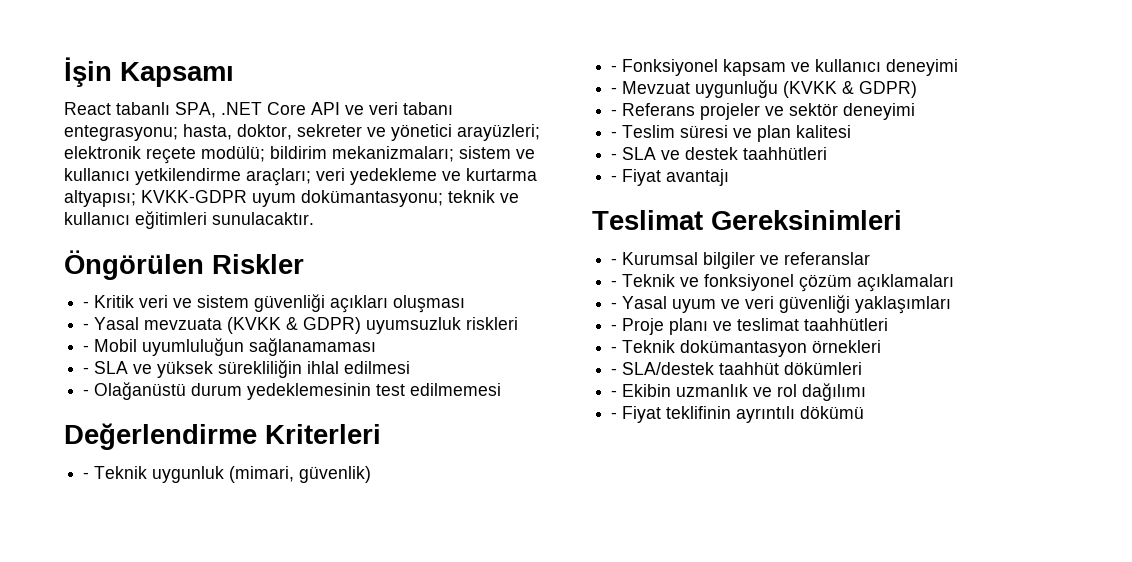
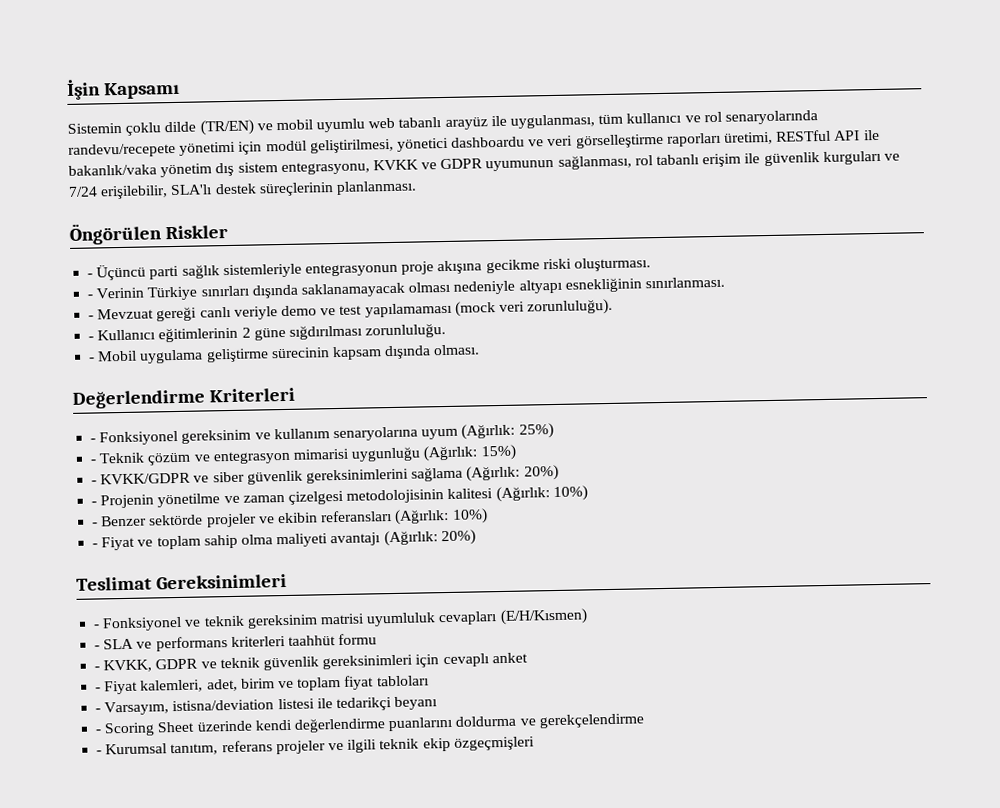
[64,102,453,118] [64,124,540,141] [64,146,535,164] [64,168,537,186] [64,190,519,207] [64,211,314,229] [64,250,304,280] [83,294,466,313] [83,317,519,334] [83,338,377,356] [83,360,411,378] [83,382,502,400] [64,423,381,450] [83,466,372,483] [611,59,959,76] [611,80,918,98] [611,103,916,120] [611,125,852,142] [611,147,828,160] [611,169,662,186] React tabanlı SPA, .NET Core API ve veri tabanı entegrasyonu; hasta, doktor, sekreter ve yönetici arayüzleri; elektronik reçete modülü; bildirim mekanizmaları; sistem ve kullanıcı yetkilendirme araçları; veri yedekleme ve kurtarma altyapısı; KVKK-GDPR uyum dokümantasyonu; teknik ve kullanıcı eğitimleri sunulacaktır. // Öngörülen Riskler // - Kritik veri ve sistem güvenliği açıkları oluşması // - Yasal mevzuata (KVKK & GDPR) uyumsuzluk riskleri // - Mobil uyumluluğun sağlanamaması // - SLA ve yüksek sürekliliğin ihlal edilmesi // - Olağanüstü durum yedeklemesinin test edilmemesi // Değerlendirme Kriterleri // - Teknik uygunluk (mimari, güvenlik) // - Fonksiyonel kapsam ve kullanıcı deneyimi // - Mevzuat uygunluğu (KVKK & GDPR) // - Referans projeler ve sektör deneyimi // - Teslim süresi ve plan kalitesi // - SLA ve destek taahhütleri // - Fiyat -> [67,110,818,136] [68,129,880,158] [68,150,900,178] [68,180,417,200] [69,222,228,245] [87,257,651,281] [87,276,725,301] [88,298,614,322] [88,322,447,343] [89,344,481,364] [72,387,295,409] [90,423,554,446] [90,444,517,466] [91,464,559,485] [91,485,588,509] [92,508,488,528] [92,533,329,551] Sistemin çoklu dilde (TR/EN) ve mobil uyumlu web tabanlı arayüz ile uygulanması, tüm kullanıcı ve rol senaryolarında randevu/recepete yönetimi için modül geliştirilmesi, yönetici dashboardu ve veri görselleştirme raporları üretimi, RESTful API ile bakanlık/vaka yönetim dış sistem entegrasyonu, KVKK ve GDPR uyumunun sağlanması, rol tabanlı erişim ile güvenlik kurguları ve 7/24 erişilebilir, SLA'lı destek süreçlerinin planlanması. // Öngörülen Riskler // - Üçüncü parti sağlık sistemleriyle entegrasyonun proje akışına gecikme riski oluşturması. // - Verinin Türkiye sınırları dışında saklanamayacak olması nedeniyle altyapı esnekliğinin sınırlanması. // - Mevzuat gereği canlı veriyle demo ve test yapılamaması (mock veri zorunluluğu). // - Kullanıcı eğitimlerinin 2 güne sığdırılması zorunluluğu. // - Mobil uygulama geliştirme sürecinin kapsam dışında olması. // Değerlendirme Kriterleri // - Fonksiyonel gereksinim ve kullanım senaryolarına uyum (Ağırlık: 25%) // - Teknik çözüm ve entegrasyon mimarisi uygunluğu (Ağırlık: 15%) // - KVKK/GDPR ve siber güvenlik gereksinimlerini sağlama (Ağırlık: 20%) // - Projenin yönetilme ve zaman çizelgesi metodolojisinin kalitesi (Ağırlık: 10%) // - Benzer sektörde projeler ve ekibin referansları (Ağırlık: 10%) // - Fiyat ve toplam sahip olma maliyeti
(730, 177) none -> [383,529,476,547] (Ağırlık: 20%)
[622,252,871,269] [611,274,955,292] [611,295,952,314] [611,318,889,335] [611,340,882,357] [611,362,863,375] [611,383,867,401] [611,406,865,423] Kurumsal bilgiler ve referanslar // - Teknik ve fonksiyonel çözüm açıklamaları // - Yasal uyum ve veri güvenliği yaklaşımları // - Proje planı ve teslimat taahhütleri // - Teknik dokümantasyon örnekleri // - SLA/destek taahhüt dökümleri // - Ekibin uzmanlık ve rol dağılımı // - Fiyat teklifinin ayrıntılı dökümü -> [102,608,588,632] [94,633,378,652] [94,652,528,673] [95,675,430,695] [95,696,439,716] [95,713,644,737] [96,736,535,756] Fonksiyonel ve teknik gereksinim matrisi uyumluluk cevapları (E/H/Kısmen) // - SLA ve performans kriterleri taahhüt formu // - KVKK, GDPR ve teknik güvenlik gereksinimleri için cevaplı anket // - Fiyat kalemleri, adet, birim ve toplam fiyat tabloları // - Varsayım, istisna/deviation listesi ile tedarikçi beyanı // - Scoring Sheet üzerinde kendi değerlendirme puanlarını doldurma ve gerekçelendirme // - Kurumsal tanıtım, referans projeler ve ilgili teknik ekip özgeçmişleri

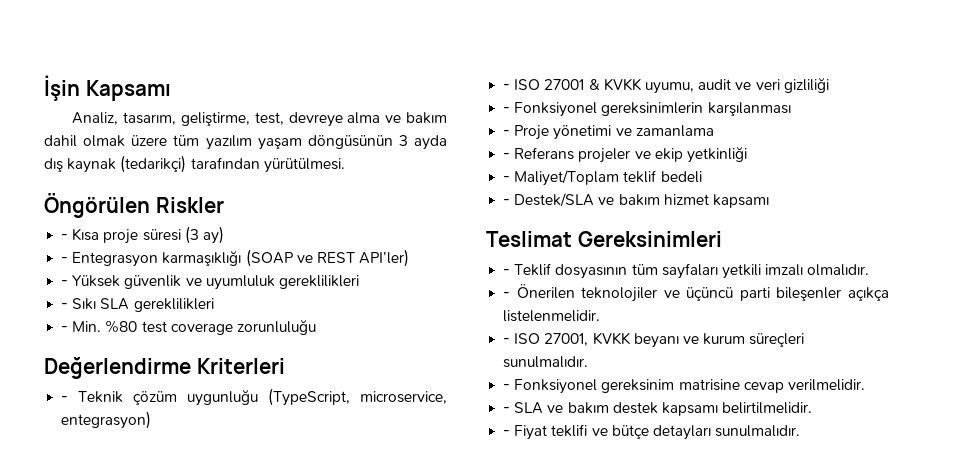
[67,110,818,136] [68,129,880,158] [68,150,900,178] [68,180,417,200] [69,222,228,245] [87,257,651,281] [87,276,725,301] [88,298,614,322] [88,322,447,343] [89,344,481,364] [72,387,295,409] [90,423,554,446] [90,444,517,466] [91,464,559,485] [91,485,588,509] [92,508,488,528] [92,529,476,551] [76,573,287,591] [94,608,588,632] [94,633,378,652] [94,652,528,673] [95,675,430,695] [95,696,439,716] [95,713,644,737] [96,736,535,756] Sistemin çoklu dilde (TR/EN) ve mobil uyumlu web tabanlı arayüz ile uygulanması, tüm kullanıcı ve rol senaryolarında randevu/recepete yönetimi için modül geliştirilmesi, yönetici dashboardu ve veri görselleştirme raporları üretimi, RESTful API ile bakanlık/vaka yönetim dış sistem entegrasyonu, KVKK ve GDPR uyumunun sağlanması, rol tabanlı erişim ile güvenlik kurguları ve 7/24 erişilebilir, SLA'lı destek süreçlerinin planlanması. // Öngörülen Riskler // - Üçüncü parti sağlık sistemleriyle entegrasyonun proje akışına gecikme riski oluşturması. // - Verinin Türkiye sınırları dışında saklanamayacak olması nedeniyle altyapı esnekliğinin sınırlanması. // - Mevzuat gereği canlı veriyle demo ve test yapılamaması (mock veri zorunluluğu). // - Kullanıcı eğitimlerinin 2 güne sığdırılması zorunluluğu. // - Mobil uygulama geliştirme sürecinin kapsam dışında olması. // Değerlendirme Kriterleri // - Fonksiyonel gereksinim ve kullanım senaryolarına uyum (Ağırlık: 25%) // - Teknik çözüm ve entegrasyon mimarisi uygunluğu (Ağırlık: 15%) // - KVKK/GDPR ve siber güvenlik gereksinimlerini sağlama (Ağırlık: 20%) // - Projenin yönetilme ve zaman çizelgesi metodolojisinin kalitesi (Ağırlık: 10%) // - Benzer sektörde projeler ve ekibin referansları (Ağırlık: 10%) // - Fiyat ve toplam sahip olma maliyeti avantajı (Ağırlık: 20%) // Teslimat Gereksinimleri // - Fonksiyonel ve teknik gereksinim matrisi uyumluluk cevapları (E/H/Kısmen) // - SLA ve performans kriterleri taahhüt formu // - KVKK, GDPR ve teknik güvenlik gereksinimleri için cevaplı anket // - Fiyat kalemleri, adet, birim ve toplam fiyat tabloları // - Varsayım, istisna/deviation listesi ile tedarikçi beyanı // - Scoring Sheet üzerinde kendi değerlendirme puanlarını doldurma ve gerekçelendirme // - Kurumsal tanıtım, referans projeler ve ilgili teknik ekip özgeçmişleri -> [72,112,448,127] [44,135,447,150] [44,155,345,173] [44,193,224,218] [61,226,224,244] [61,249,410,267] [61,275,359,290] [61,298,214,312] [61,319,316,335] [44,357,285,379] [61,388,447,406] [61,411,152,429] [503,77,829,94] [503,102,791,117] [503,125,714,140] [503,146,747,163] [503,170,702,186] [503,193,769,208] [486,231,722,247] [503,263,870,279] [503,284,889,302] [503,310,601,322] [503,332,805,348] [503,356,589,368] [503,379,865,394] [503,402,813,416] [503,424,801,440] Analiz, tasarım, geliştirme, test, devreye alma ve bakım dahil olmak üzere tüm yazılım yaşam döngüsünün 3 ayda dış kaynak (tedarikçi) tarafından yürütülmesi. // Öngörülen Riskler // - Kısa proje süresi (3 ay) // - Entegrasyon karmaşıklığı (SOAP ve REST API’ler) // - Yüksek güvenlik ve uyumluluk gereklilikleri // - Sıkı SLA gereklilikleri // - Min. %80 test coverage zorunluluğu // Değerlendirme Kriterleri // - Teknik çözüm uygunluğu (TypeScript, microservice, entegrasyon) // - ISO 27001 & KVKK uyumu, audit ve veri gizliliği // - Fonksiyonel gereksinimlerin karşılanması // - Proje yönetimi ve zamanlama // - Referans projeler ve ekip yetkinliği // - Maliyet/Toplam teklif bedeli // - Destek/SLA ve bakım hizmet kapsamı // Teslimat Gereksinimleri // - Teklif dosyasının tüm sayfaları yetkili imzalı olmalıdır. // - Önerilen teknolojiler ve üçüncü parti bileşenler açıkça listelenmelidir. // - ISO 27001, KVKK beyanı ve kurum süreçleri sunulmalıdır. // - Fonksiyonel gereksinim matrisine cevap verilmelidir. // - SLA ve bakım destek kapsamı belirtilmelidir. // - Fiyat teklifi ve bütçe detayları sunulmalıdır.

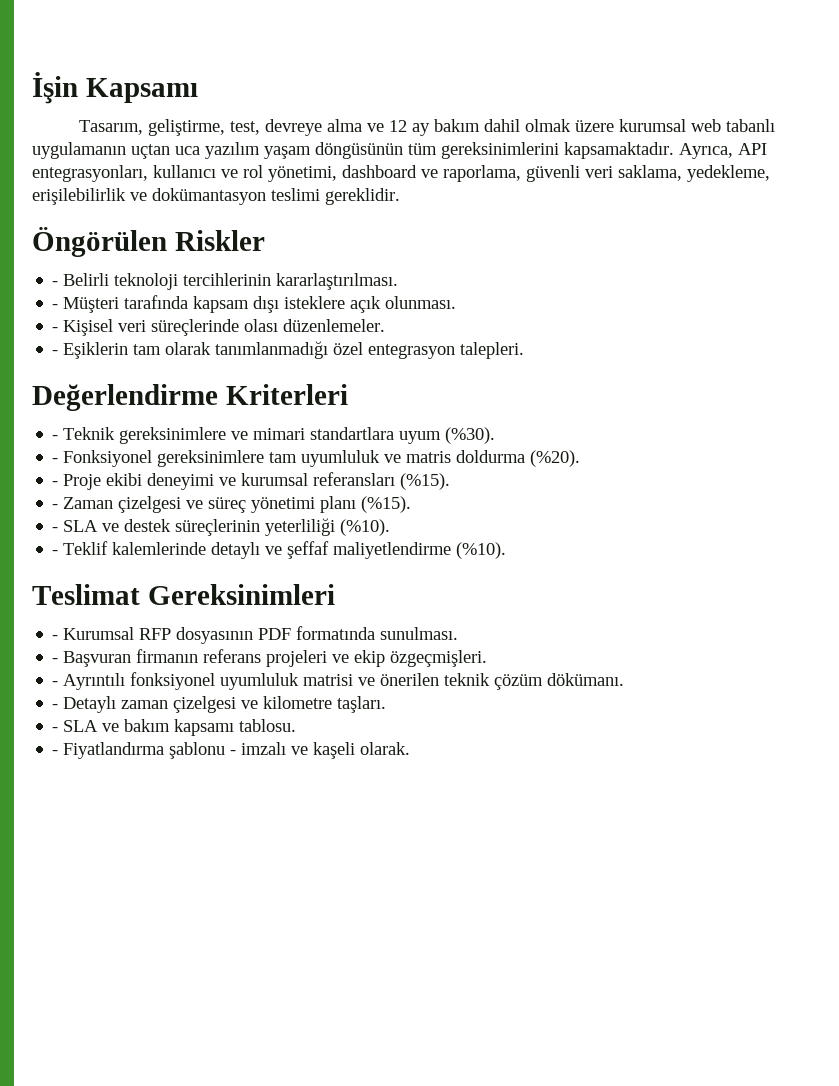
[72,112,177,125] Analiz, tasarım, -> [78,120,143,135] Tasarım,
(402, 119) none -> [388,120,430,136] 12 ay
[173,135,447,150] [44,155,345,173] [44,193,224,218] [61,226,224,244] [61,249,410,267] [61,275,359,290] [61,298,214,312] [61,319,316,335] [44,357,285,379] [61,388,447,406] [61,411,152,429] [503,77,829,94] [503,102,791,117] [503,125,714,140] [503,146,747,163] [503,170,702,186] [503,193,769,208] [486,231,722,247] [503,263,870,279] [503,284,889,302] [503,310,601,322] [503,332,805,348] [503,356,589,368] [503,379,865,394] [503,402,813,416] [503,424,801,440] tüm yazılım yaşam döngüsünün 3 ayda dış kaynak (tedarikçi) tarafından yürütülmesi. // Öngörülen Riskler // - Kısa proje süresi (3 ay) // - Entegrasyon karmaşıklığı (SOAP ve REST API’ler) // - Yüksek güvenlik ve uyumluluk gereklilikleri // - Sıkı SLA gereklilikleri // - Min. %80 test coverage zorunluluğu // Değerlendirme Kriterleri // - Teknik çözüm uygunluğu (TypeScript, microservice, entegrasyon) // - ISO 27001 & KVKK uyumu, audit ve veri gizliliği // - Fonksiyonel gereksinimlerin karşılanması // - Proje yönetimi ve zamanlama // - Referans projeler ve ekip yetkinliği // - Maliyet/Toplam teklif bedeli // - Destek/SLA ve bakım hizmet kapsamı // Teslimat Gereksinimleri // - Teklif dosyasının tüm sayfaları yetkili imzalı olmalıdır. // - Önerilen teknolojiler ve üçüncü parti bileşenler açıkça listelenmelidir. // - ISO 27001, KVKK beyanı ve kurum süreçleri sunulmalıdır. // - Fonksiyonel gereksinim matrisine cevap verilmelidir. // - SLA ve bakım destek kapsamı belirtilmelidir. // - Fiyat teklifi ve bütçe detayları sunulmalıdır. -> [618,119,775,132] [32,142,767,159] [32,165,770,182] [32,188,400,205] [32,227,265,257] [52,273,399,290] [52,295,457,313] [52,319,386,336] [52,341,525,359] [32,384,348,411] [52,427,496,444] [52,450,581,467] [52,472,451,490] [52,496,412,513] [52,518,391,536] [52,541,507,559] [32,584,335,605] [52,626,459,644] [52,649,488,667] [52,672,625,690] [52,696,387,713] [52,719,297,736] [52,742,411,759] kurumsal web tabanlı uygulamanın uçtan uca yazılım yaşam döngüsünün tüm gereksinimlerini kapsamaktadır. Ayrıca, API entegrasyonları, kullanıcı ve rol yönetimi, dashboard ve raporlama, güvenli veri saklama, yedekleme, erişilebilirlik ve dokümantasyon teslimi gereklidir. // Öngörülen Riskler // - Belirli teknoloji tercihlerinin kararlaştırılması. // - Müşteri tarafında kapsam dışı isteklere açık olunması. // - Kişisel veri süreçlerinde olası düzenlemeler. // - Eşiklerin tam olarak tanımlanmadığı özel entegrasyon talepleri. // Değerlendirme Kriterleri // - Teknik gereksinimlere ve mimari standartlara uyum (%30). // - Fonksiyonel gereksinimlere tam uyumluluk ve matris doldurma (%20). // - Proje ekibi deneyimi ve kurumsal referansları (%15). // - Zaman çizelgesi ve süreç yönetimi planı (%15). // - SLA ve destek süreçlerinin yeterliliği (%10). // - Teklif kalemlerinde detaylı ve şeffaf maliyetlendirme (%10). // Teslimat Gereksinimleri // - Kurumsal RFP dosyasının PDF formatında sunulması. // - Başvuran firmanın referans projeleri ve ekip özgeçmişleri. // - Ayrıntılı fonksiyonel uyumluluk matrisi ve önerilen teknik çözüm dökümanı. // - Detaylı zaman çizelgesi ve kilometre taşları. // - SLA ve bakım kapsamı tablosu. // - Fiyatlandırma şablonu - imzalı ve kaşeli olarak.

